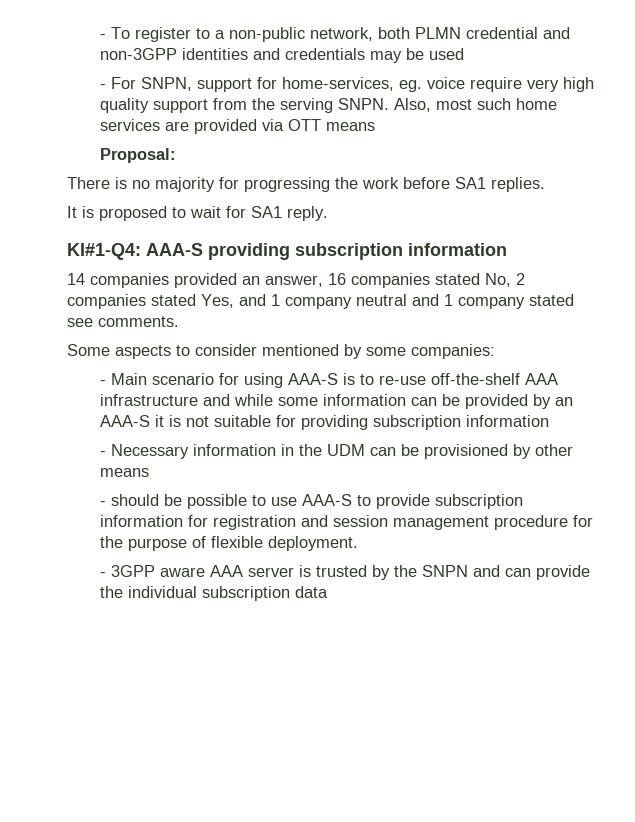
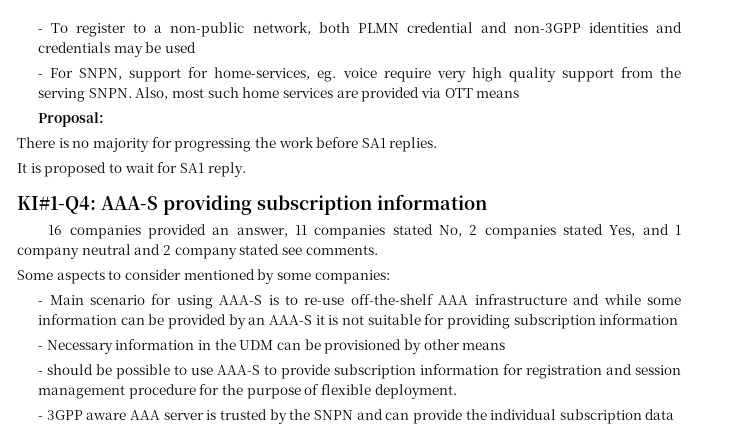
[67,273,85,285] 14 -> [48,225,63,235] 16
[328,273,346,285] 16 -> [294,225,307,235] 11
[444,294,453,306] 1 -> [162,245,171,255] 2

